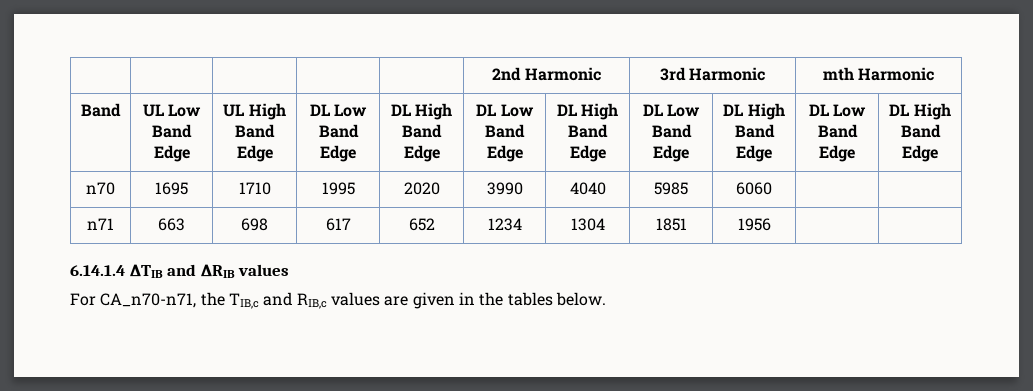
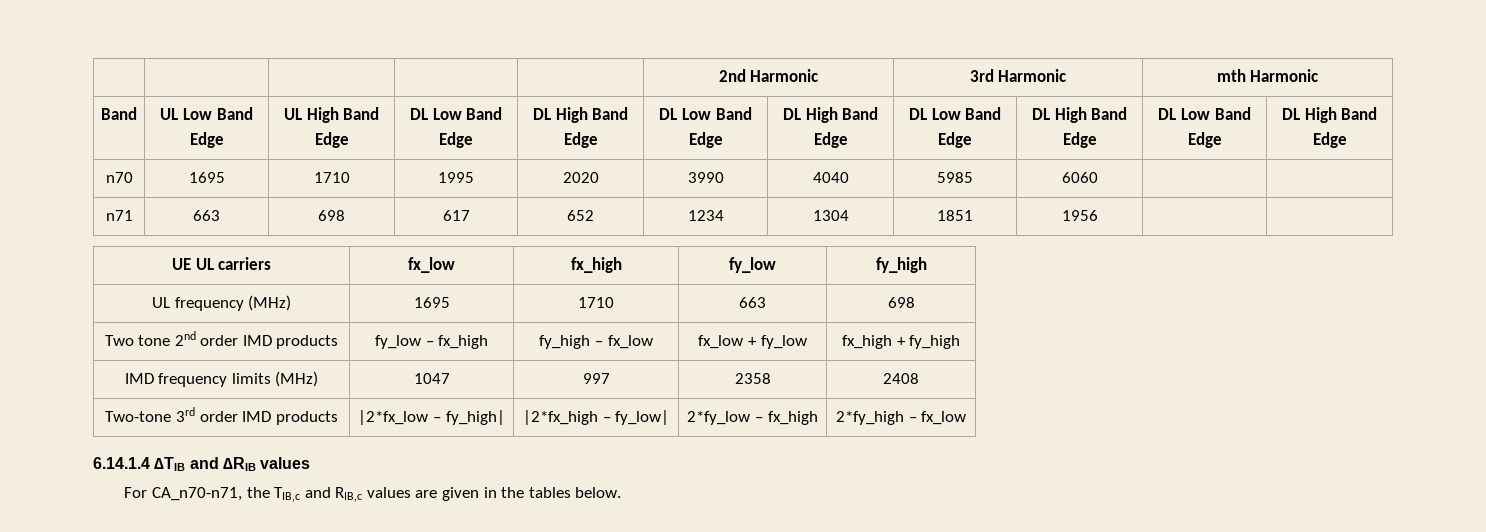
(771, 224) none -> [171,257,272,270] [408,257,455,273] [570,257,622,273] [729,257,776,273] [875,257,927,273] [151,295,292,311] [413,297,450,308] [578,297,614,308] [739,297,766,308] [887,297,915,308] [104,331,339,349] [374,335,489,349] [539,335,653,349] [698,335,807,349] [841,335,961,349] [124,371,319,387] [413,373,450,384] [582,373,610,384] [734,373,771,384] [883,373,919,384] [105,407,338,425] [358,410,505,425] [522,410,670,425] [687,411,818,425] [835,411,967,425] // UE UL carriers | fx_low | fx_high | fy_low | fy_high // UL frequency (MHz) | 1695 | 1710 | 663 | 698 // Two tone 2nd order IMD products | fy_low – fx_high | fy_high – fx_low | fx_low + fy_low | fx_high + fy_high // IMD frequency limits (MHz) | 1047 | 997 | 2358 | 2408 // Two-tone 3rd order IMD products | |2*fx_low – fy_high| | |2*fx_high – fy_low| | 2*fy_low – fx_high | 2*fy_high – fx_low

